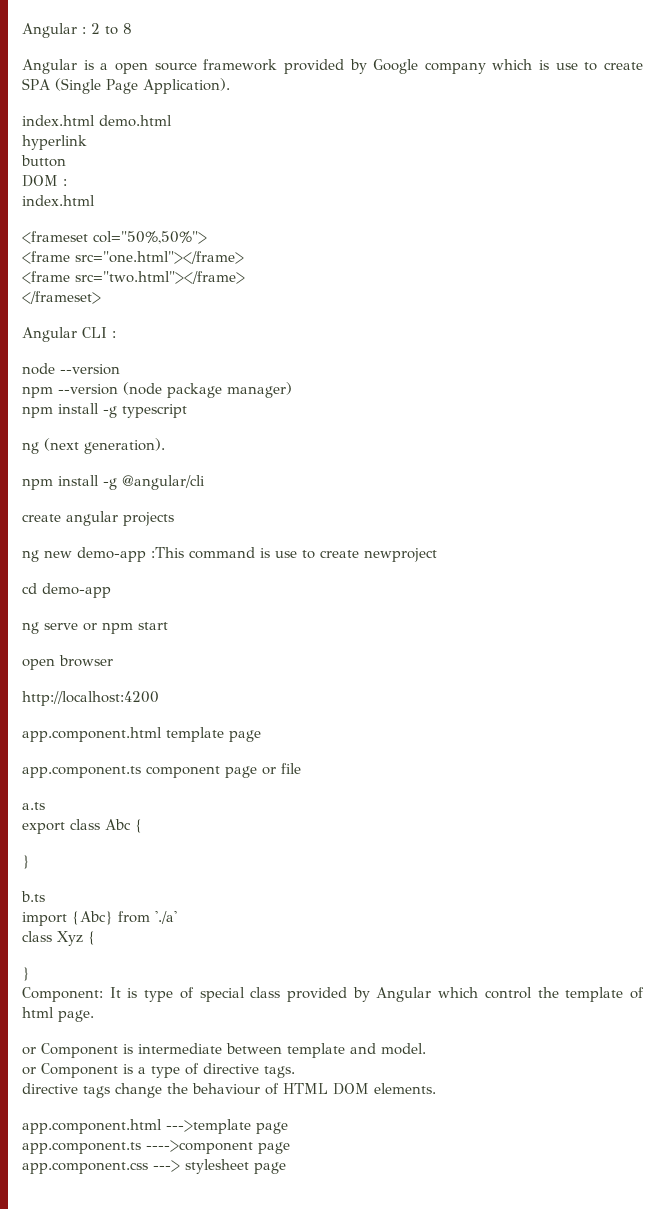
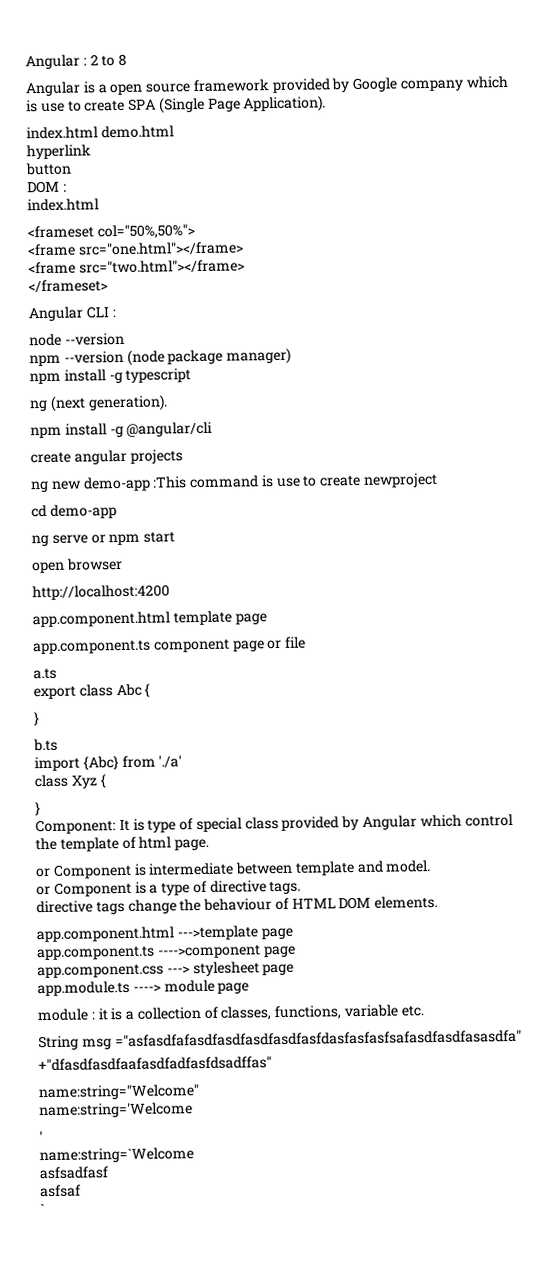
(286, 1168) none -> [37,979,250,997] [37,1004,424,1022] [38,1029,522,1051] [38,1056,272,1072] [38,1084,199,1101] [39,1102,193,1119] [39,1131,43,1143] [39,1147,194,1164] [39,1166,109,1180] [40,1184,81,1198] [40,1203,45,1215] // app.module.ts ----> module page // module : it is a collection of classes, functions, variable etc. // String msg ="asfasdfafasdfasdfasdfasdfasfdasfasfasfsafasdfasdfasasdfa" // +"dfasdfasdfaafasdfadfasfdsadffas" // name:string="Welcome" // name:string='Welcome // ' // name:string=`Welcome // asfsadfasf // asfsaf // `

